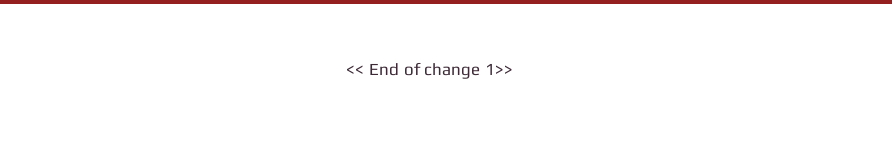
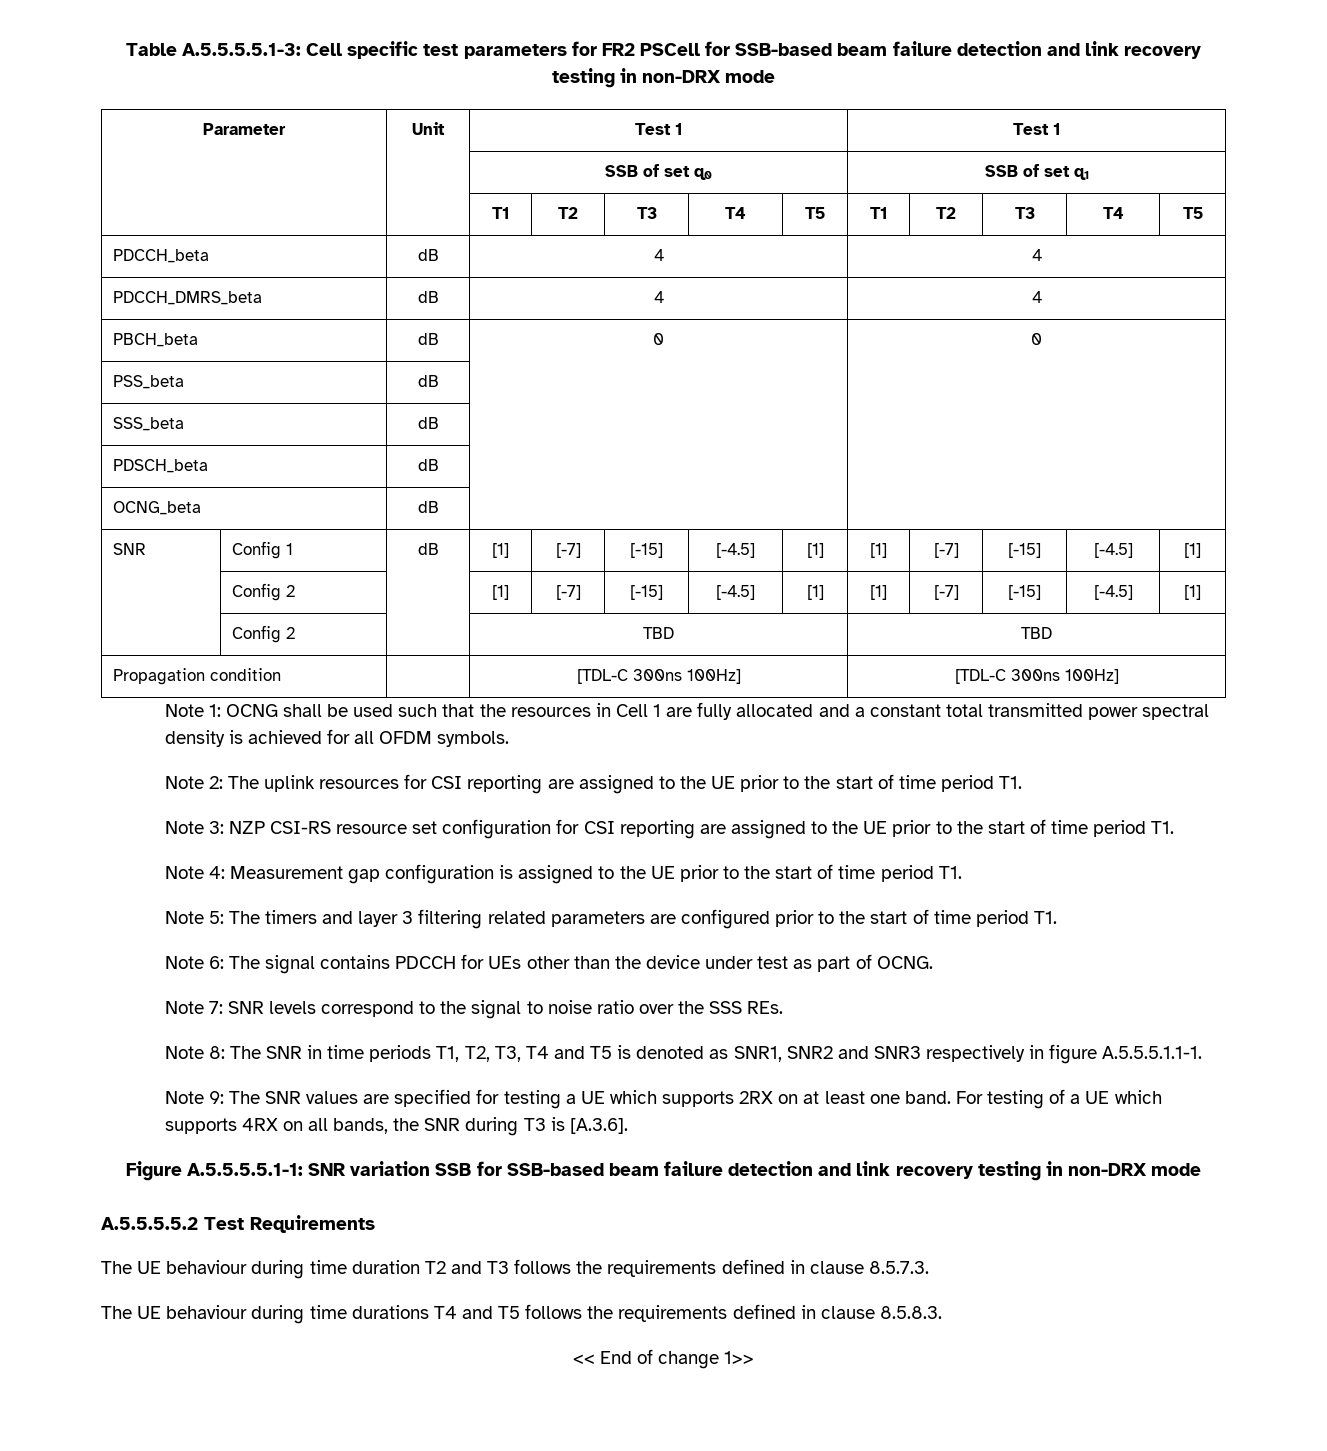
(346, 70) none -> [125,41,1202,59] [551,68,776,88] [203,123,286,135] [412,122,445,135] [634,123,683,135] [1012,123,1061,135] [605,164,712,180] [984,164,1089,180] [491,207,510,219] [558,207,578,219] [636,207,657,219] [725,207,746,219] [805,207,825,219] [869,207,888,219] [936,207,956,219] [1014,207,1035,219] [1102,207,1124,219] [1182,207,1203,219] [112,249,209,263] [417,249,439,261] [653,249,664,261] [1031,249,1042,261] [112,291,262,305] [417,291,439,303] [653,291,664,303] [1031,291,1042,303] [112,333,198,347] [417,333,439,345] [653,333,664,345] [1031,333,1042,345] [112,375,184,389] [417,375,439,387] [112,417,184,431] [417,417,439,429] [112,459,208,473] [417,459,439,471] [112,501,201,515] [417,501,439,513] [112,543,146,555] [231,541,293,559] [417,543,439,555] [492,543,509,558] [555,543,581,558] [630,543,663,558] [716,543,755,558] [806,543,824,558] [870,543,887,558] [933,543,959,558] [1008,543,1041,558] [1093,543,1133,558] [1184,543,1201,558] [231,583,295,601] [492,585,509,600] [555,585,581,600] [630,585,663,600] [716,585,755,600] [806,585,824,600] [870,585,887,600] [933,585,959,600] [1008,585,1041,600] [1093,585,1133,600] [1184,585,1201,600] [231,625,295,643] [643,627,674,639] [1021,627,1052,639] [112,668,281,685] [576,669,741,684] [954,669,1119,684] [164,702,1210,720] [164,729,510,747] [164,774,1023,794] [164,819,1175,839] [164,864,962,884] [164,909,1057,929] [164,954,933,974] [164,1000,784,1019] [164,1044,1203,1064] [164,1089,1162,1109] [164,1117,628,1136] [125,1161,1202,1181] [101,1215,375,1233] [101,1259,929,1279] [101,1304,942,1324] Table A.5.5.5.5.1-3: Cell specific test parameters for FR2 PSCell for SSB-based beam failure detection and link recovery testing in non-DRX mode // Parameter | Unit | Test 1 | Test 1 // | | SSB of set q0 | SSB of set q1 // | | T1 | T2 | T3 | T4 | T5 | T1 | T2 | T3 | T4 | T5 // PDCCH_beta | dB | 4 | 4 // PDCCH_DMRS_beta | dB | 4 | 4 // PBCH_beta | dB | 0 | 0 // PSS_beta | dB | | // SSS_beta | dB | | // PDSCH_beta | dB | | // OCNG_beta | dB | | // SNR | Config 1 | dB | [1] | [-7] | [-15] | [-4.5] | [1] | [1] | [-7] | [-15] | [-4.5] | [1] // | Config 2 | | [1] | [-7] | [-15] | [-4.5] | [1] | [1] | [-7] | [-15] | [-4.5] | [1] // | Config 2 | | TBD | TBD // Propagation condition | | [TDL-C 300ns 100Hz] | [TDL-C 300ns 100Hz] // Note 1: OCNG shall be used such that the resources in Cell 1 are fully allocated and a constant total transmitted power spectral density is achieved for all OFDM symbols. // Note 2: The uplink resources for CSI reporting are assigned to the UE prior to the start of time period T1. // Note 3: NZP CSI-RS resource set configuration for CSI reporting are assigned to the UE prior to the start of time period T1. // Note 4: Measurement gap configuration is assigned to the UE prior to the start of time period T1. // Note 5: The timers and layer 3 filtering related parameters are configured prior to the start of time period T1. // Note 6: The signal contains PDCCH for UEs other than the device under test as part of OCNG. // Note 7: SNR levels correspond to the signal to noise ratio over the SSS REs. // Note 8: The SNR in time periods T1, T2, T3, T4 and T5 is denoted as SNR1, SNR2 and SNR3 respectively in figure A.5.5.5.1.1-1. // Note 9: The SNR values are specified for testing a UE which supports 2RX on at least one band. For testing of a UE which supports 4RX on all bands, the SNR during T3 is [A.3.6]. // Figure A.5.5.5.5.1-1: SNR variation SSB for SSB-based beam failure detection and link recovery testing in non-DRX mode // A.5.5.5.5.2 Test Requirements // The UE behaviour during time duration T2 and T3 follows the requirements defined in clause 8.5.7.3. // The UE behaviour during time durations T4 and T5 follows the requirements defined in clause 8.5.8.3. //

